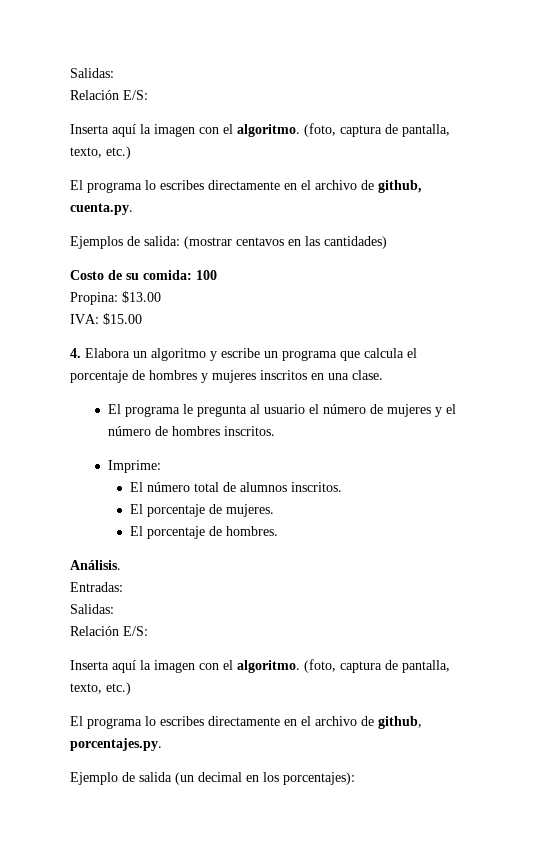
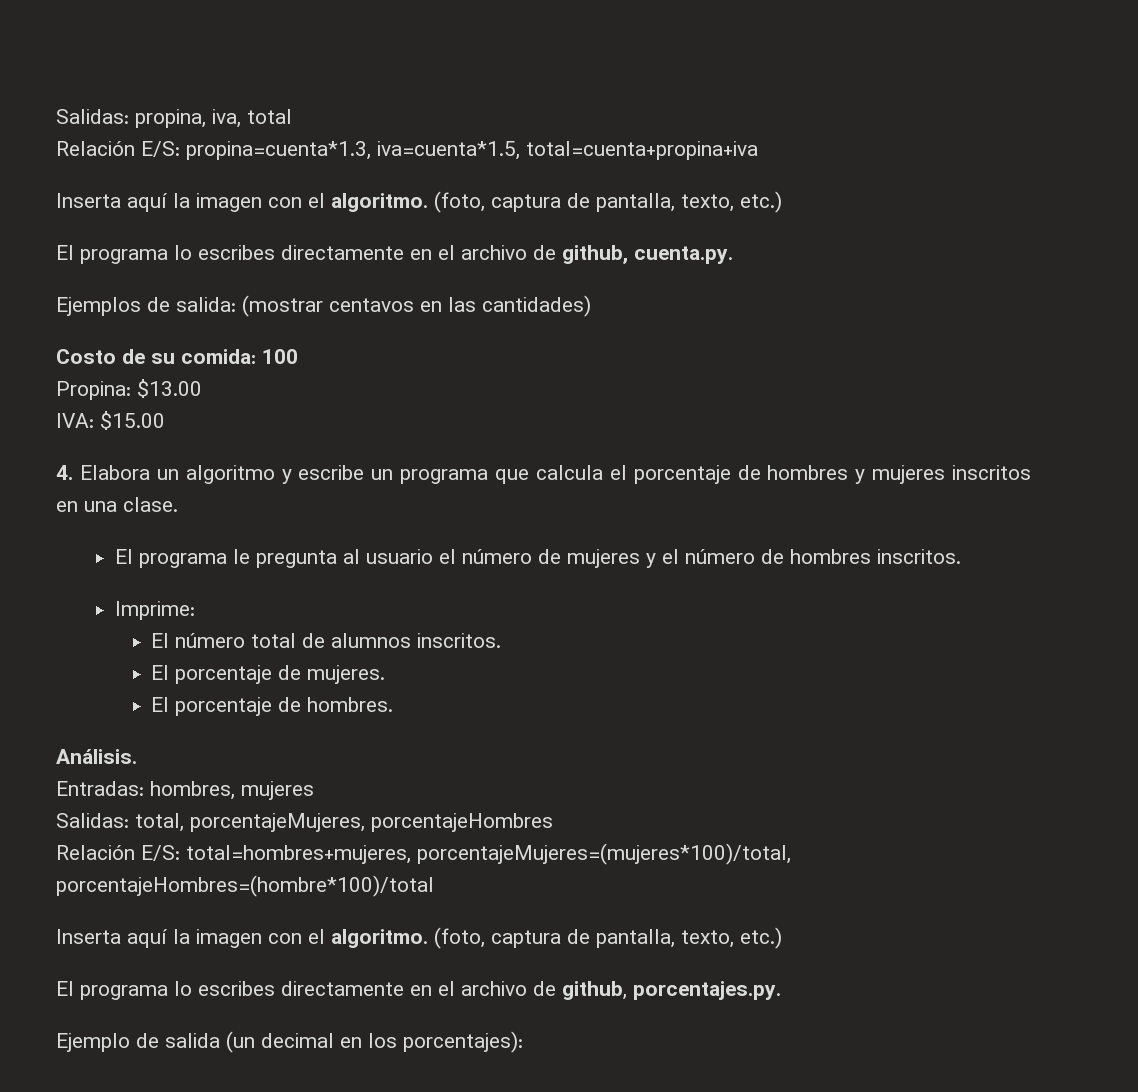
[70,68,114,78] [70,90,148,100] Salidas: // Relación E/S: -> [56,109,292,128] [56,141,758,160] Salidas: propina, iva, total // Relación E/S: propina=cuenta*1.3, iva=cuenta*1.5, total=cuenta+propina+iva
[70,604,114,614] [70,626,148,636] // Salidas: // Relación E/S: -> [150,781,314,800] [56,813,553,832] [56,843,791,865] [56,875,434,897] hombres, mujeres // Salidas: total, porcentajeMujeres, porcentajeHombres // Relación E/S: total=hombres+mujeres, porcentajeMujeres=(mujeres*100)/total, porcentajeHombres=(hombre*100)/total

